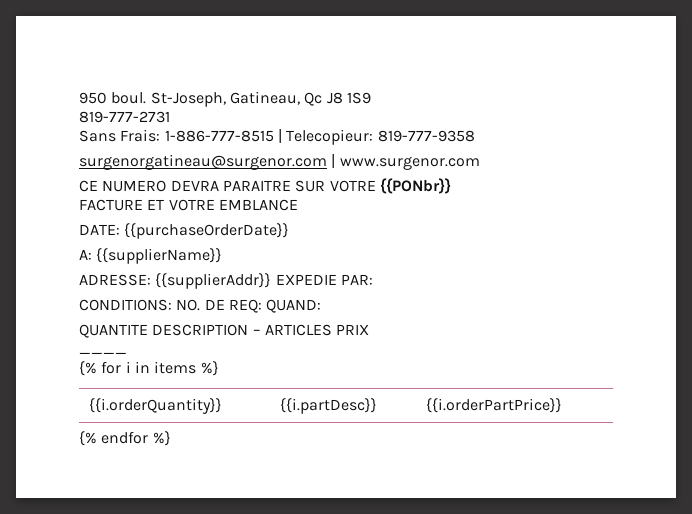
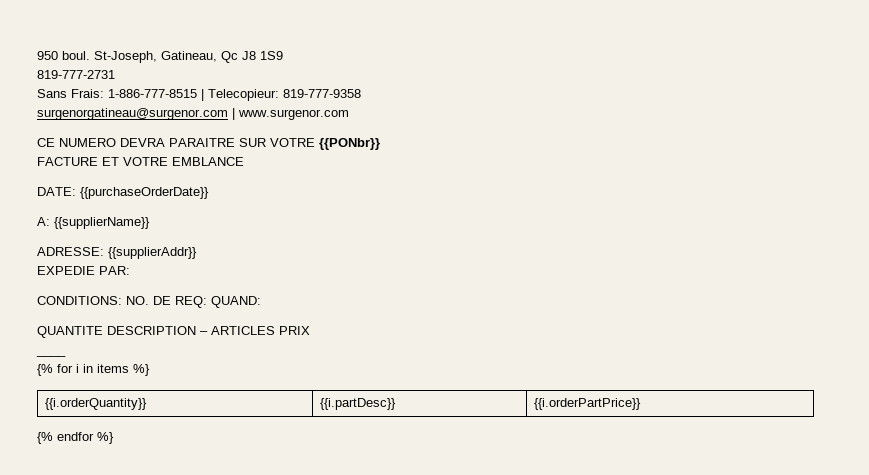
(272, 281) none -> (197, 253) //

